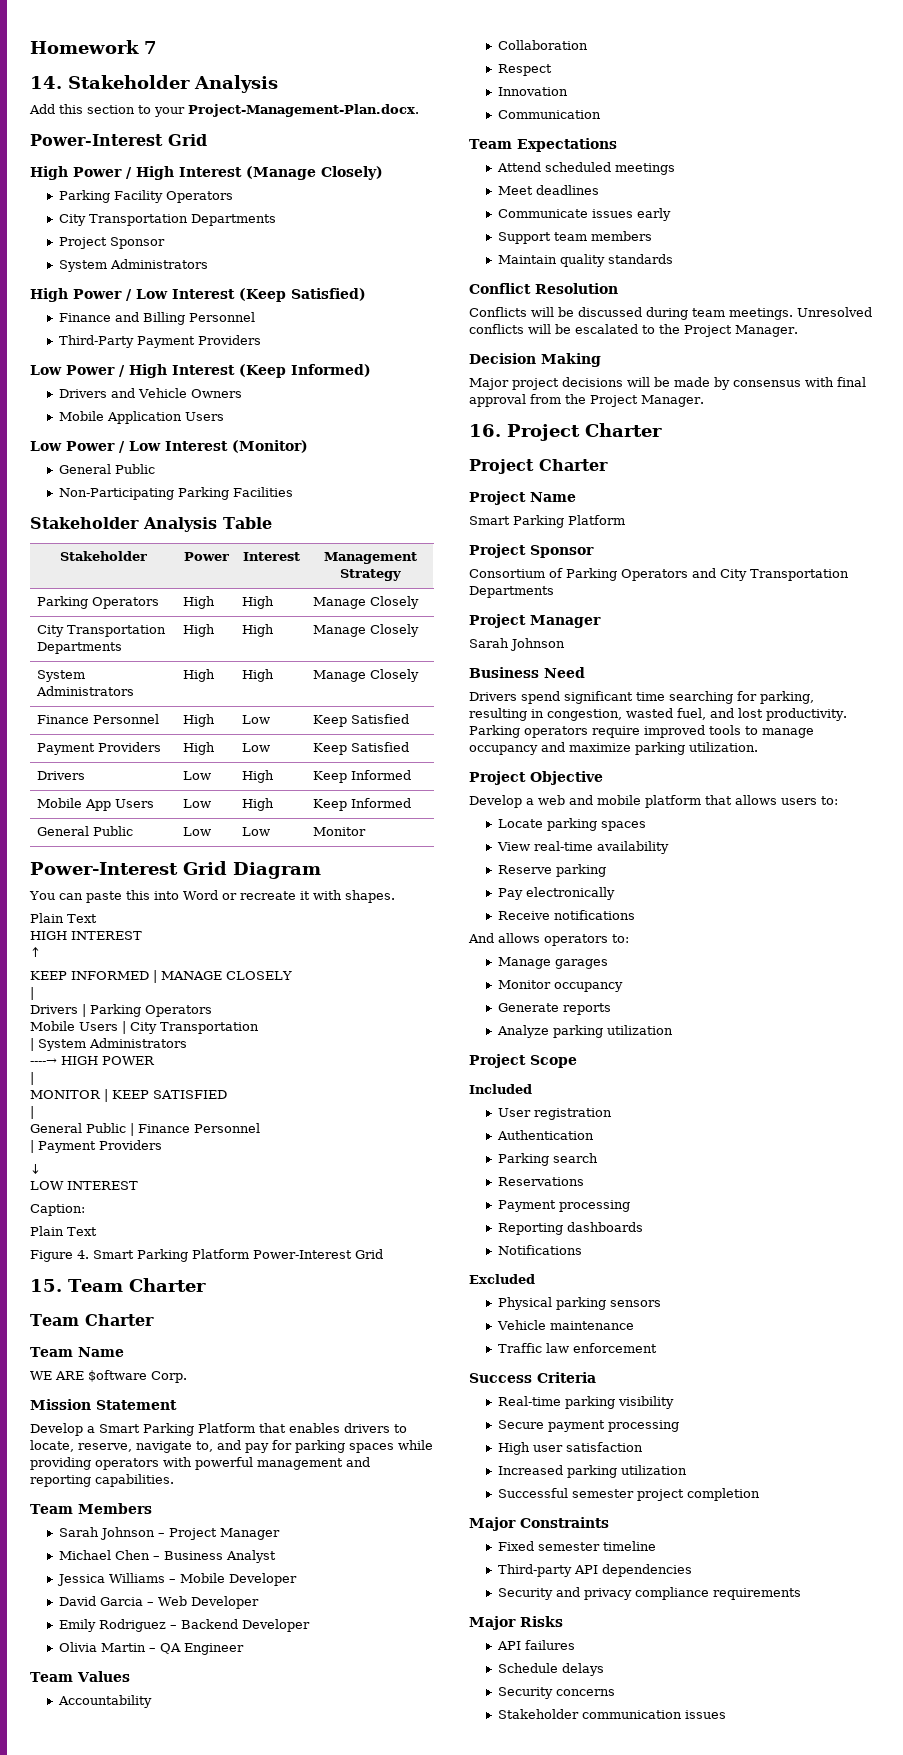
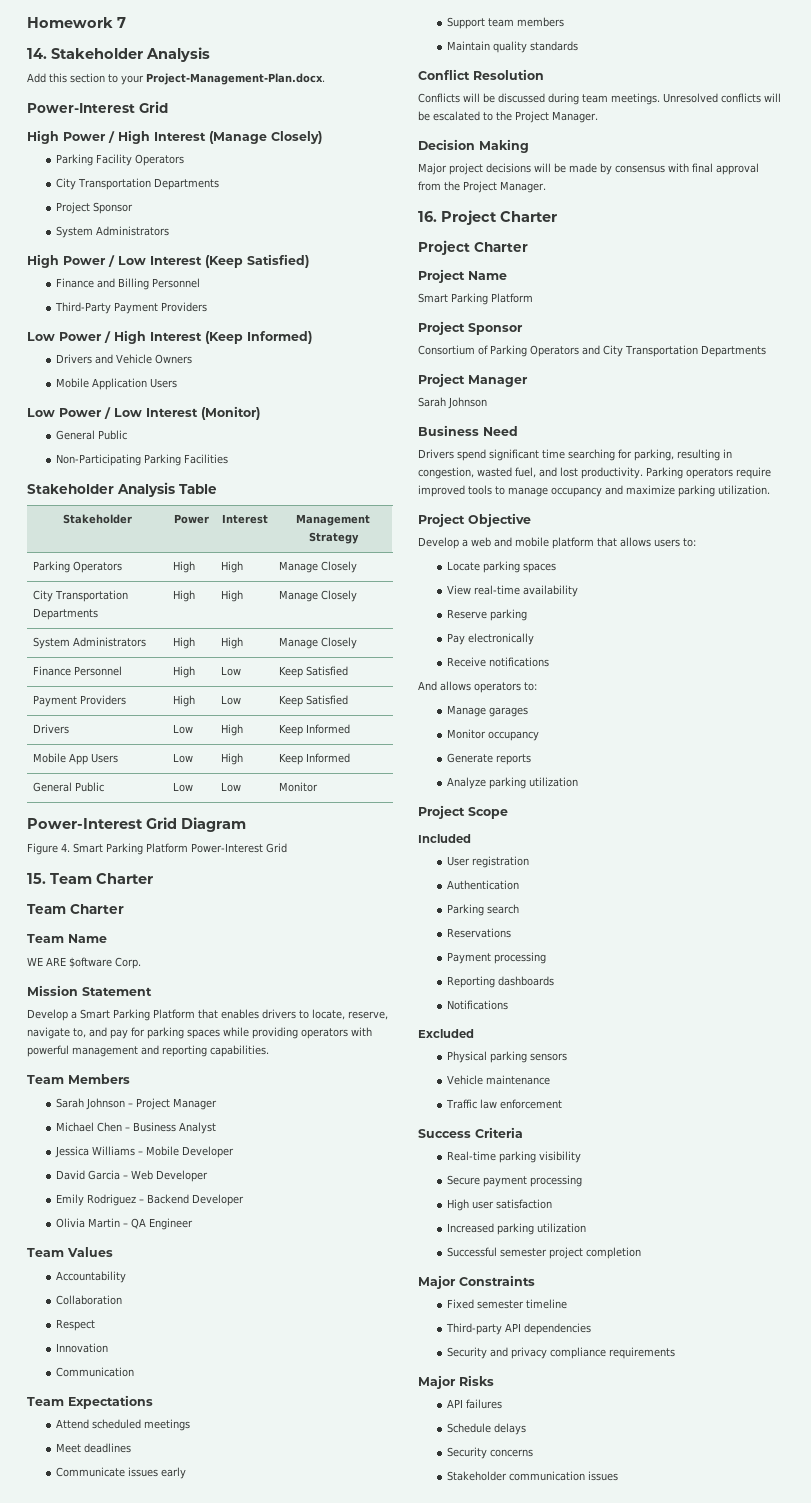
[29,890,395,903] [30,913,97,923] [30,931,142,940] [30,947,41,957] [30,970,292,983] [30,987,34,1000] [30,1004,212,1017] [30,1021,259,1034] [30,1038,187,1051] [30,1056,155,1065] [30,1072,34,1085] [30,1089,227,1102] [30,1106,34,1119] [30,1123,260,1136] [30,1140,162,1153] [30,1164,41,1174] [30,1181,138,1190] [30,1204,85,1216] [30,1226,97,1236] // You can paste this into Word or recreate it with shapes. // Plain Text // HIGH INTEREST // ↑ // KEEP INFORMED | MANAGE CLOSELY // | // Drivers | Parking Operators // Mobile Users | City Transportation // | System Administrators // ----→ HIGH POWER // | // MONITOR | KEEP SATISFIED // | // General Public | Finance Personnel // | Payment Providers // ↓ // LOW INTEREST // Caption: // Plain Text -> (246, 824) none

